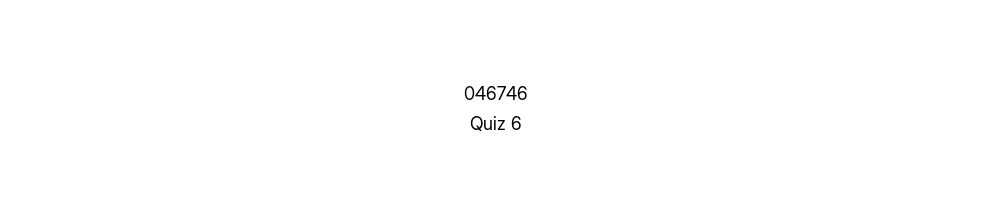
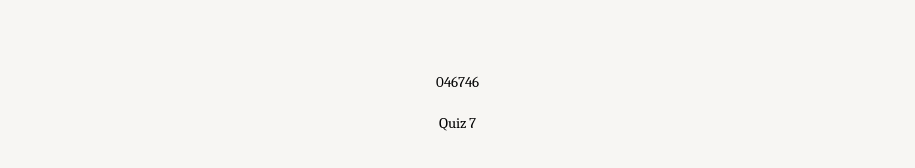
[510,116,522,130] 6 -> [469,118,477,128] 7

